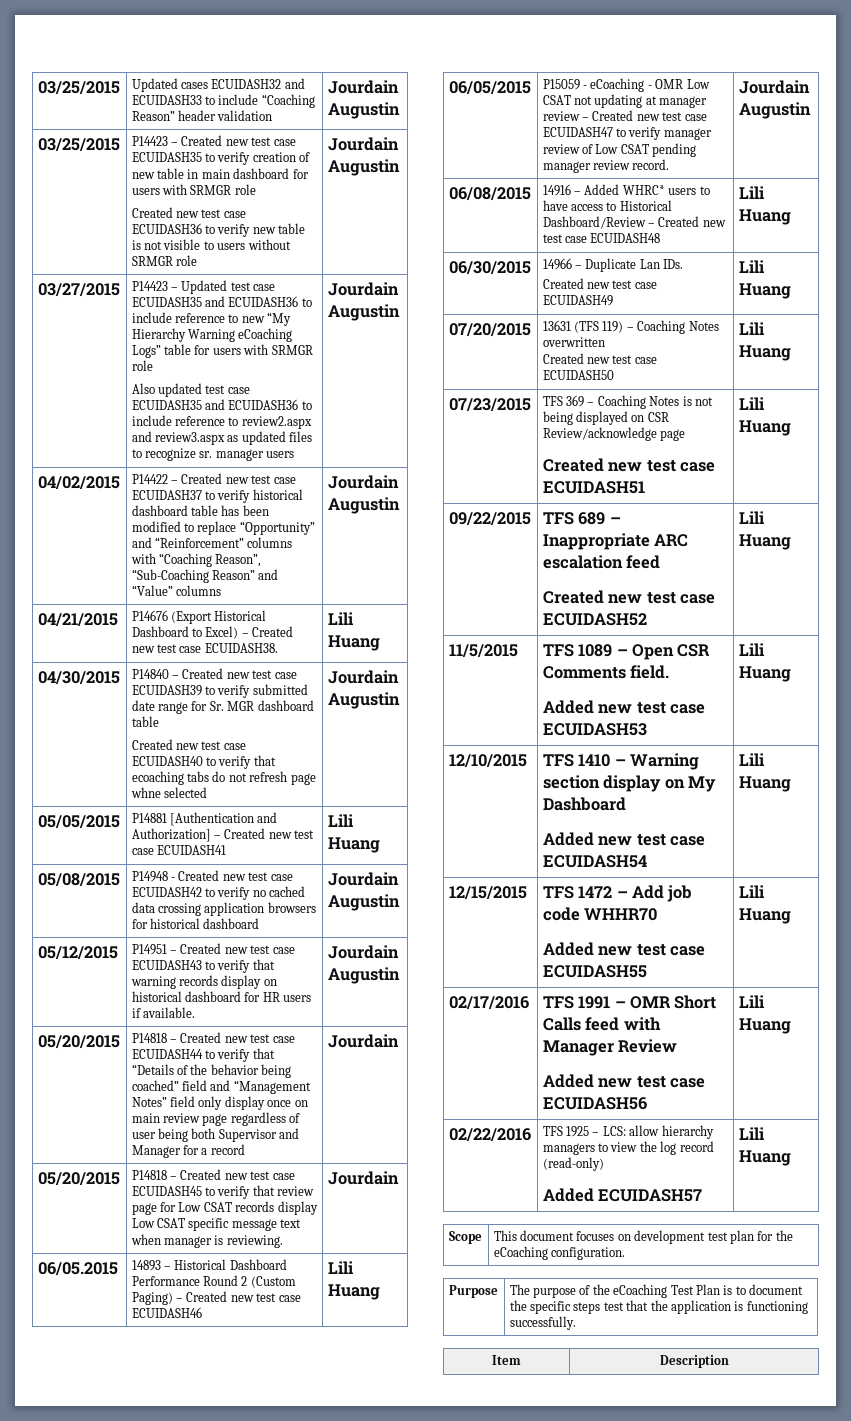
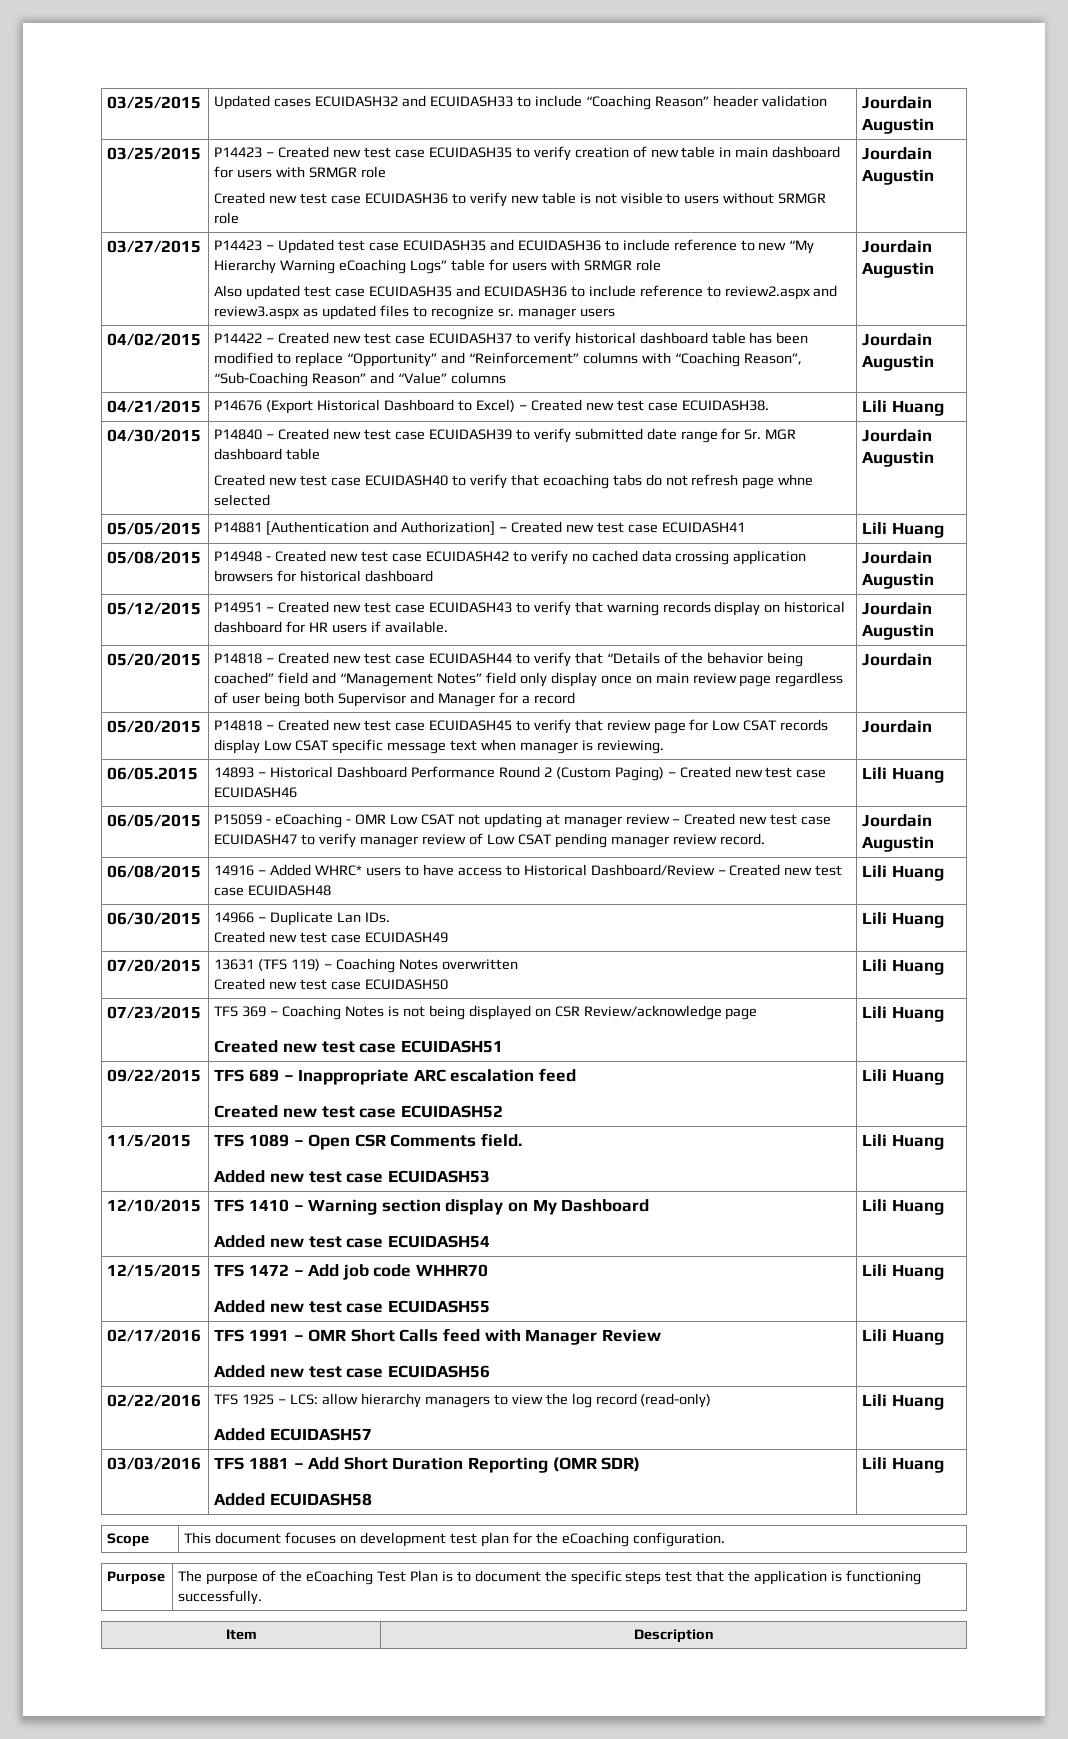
(791, 1158) none -> [107,1457,202,1470] [214,1457,641,1473] [214,1493,373,1506] [862,1457,945,1473] // 03/03/2016 | TFS 1881 – Add Short Duration Reporting (OMR SDR) // Added ECUIDASH58 | Lili Huang

